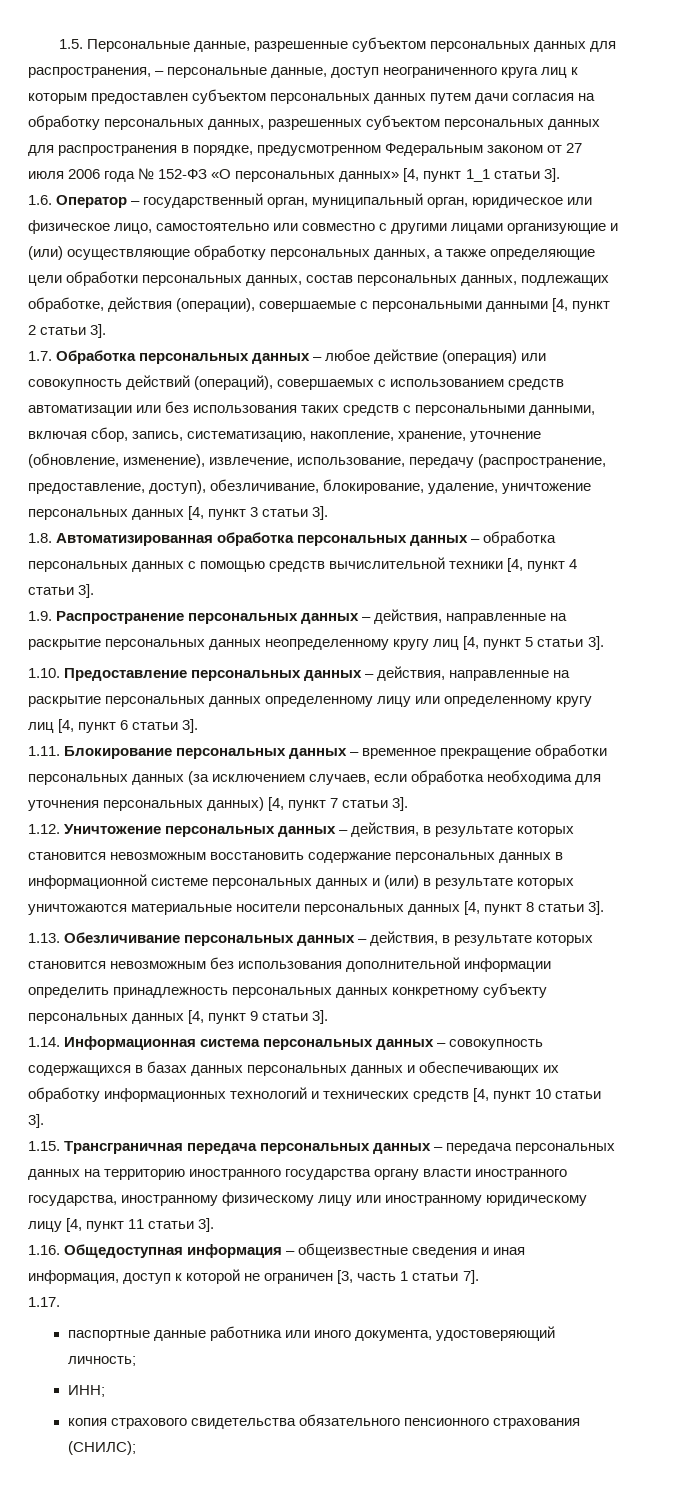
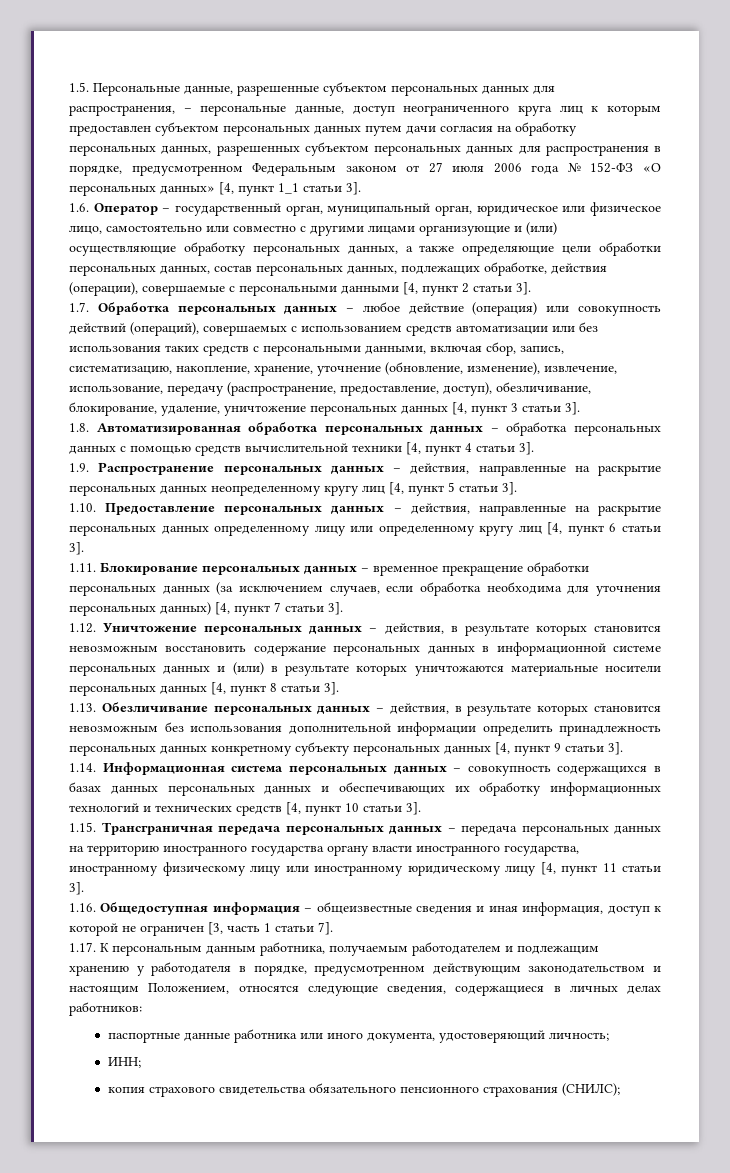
(60, 1302) none -> [100,942,599,956] [69,962,661,976] [69,983,661,996] [69,1002,142,1016] К персональным данным работника, получаемым работодателем и подлежащим хранению у работодателя в порядке, предусмотренном действующим законодательством и настоящим Положением, относятся следующие сведения, содержащиеся в личных делах работников:

